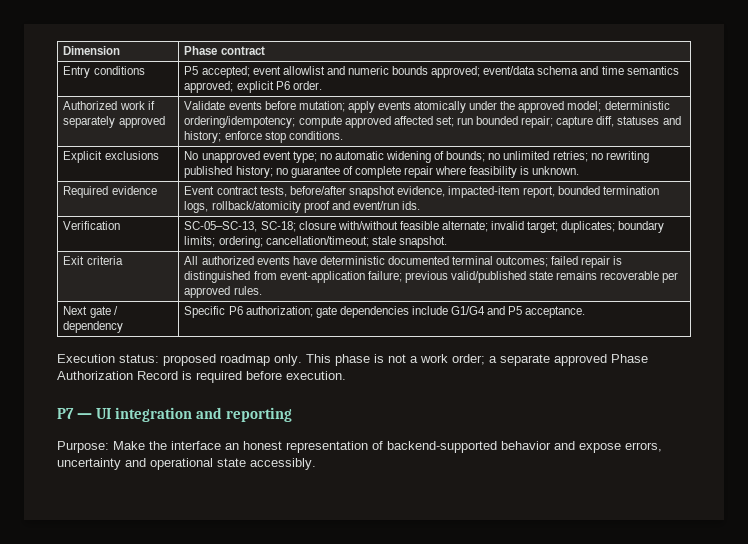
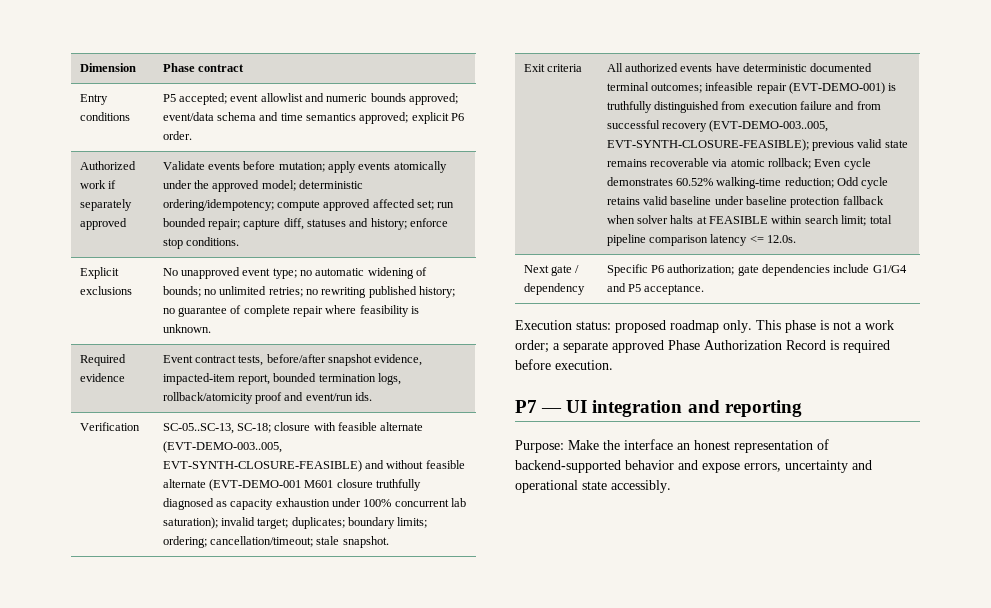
[184,221,258,232] SC-05–SC-13, -> [162,423,234,434] SC-05..SC-13,
[337,221,488,232] with/without feasible alternate; -> [313,422,424,431] [162,441,282,453] [162,460,465,472] [162,479,422,491] [162,498,467,510] [162,517,218,529] with feasible alternate (EVT-DEMO-003..005, EVT-SYNTH-CLOSURE-FEASIBLE) and without feasible alternate (EVT-DEMO-001 M601 closure truthfully diagnosed as capacity exhaustion under 100% concurrent lab saturation);
[551,256,623,268] [184,271,679,283] [184,286,262,298] failed repair is distinguished from event-application failure; previous valid/published state remains recoverable per approved rules. -> [705,82,897,94] [606,101,881,113] [606,120,829,132] [606,139,908,151] [606,158,871,170] [606,177,889,189] [606,196,884,208] [606,215,892,226] [606,234,797,246] infeasible repair (EVT-DEMO-001) is truthfully distinguished from execution failure and from successful recovery (EVT-DEMO-003..005, EVT-SYNTH-CLOSURE-FEASIBLE); previous valid state remains recoverable via atomic rollback; Even cycle demonstrates 60.52% walking-time reduction; Odd cycle retains valid baseline under baseline protection fallback when solver halts at FEASIBLE within search limit; total pipeline comparison latency <= 12.0s.

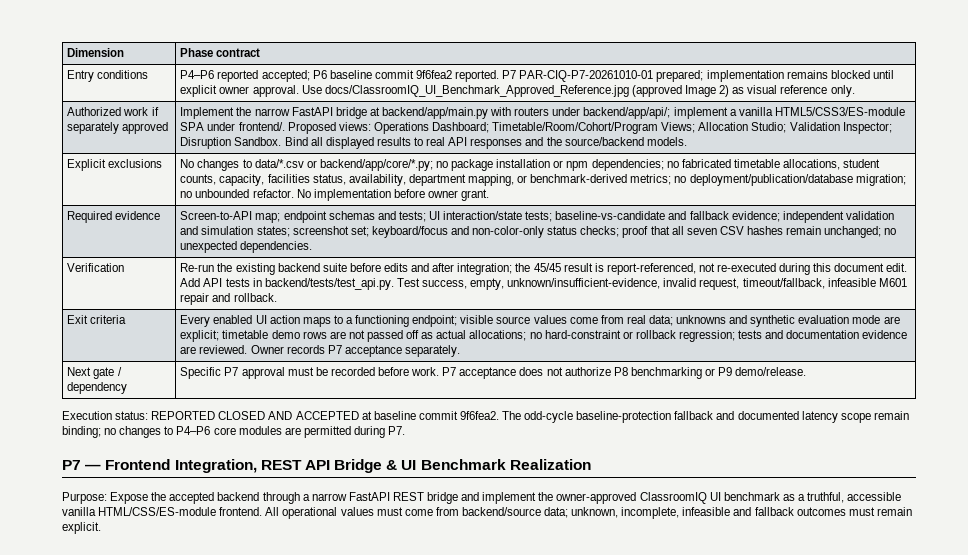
[162,93,459,105] [162,112,465,124] [162,131,192,140] P5 accepted; event allowlist and numeric bounds approved; event/data schema and time semantics approved; explicit P6 order. -> [180,70,894,82] [180,85,855,97] P4–P6 reported accepted; P6 baseline commit 9f6fea2 reported. P7 PAR-CIQ-P7-20261010-01 prepared; implementation remains blocked until explicit owner approval. Use docs/ClassroomIQ_UI_Benchmark_Approved_Reference.jpg (approved Image 2) as visual reference only.
[162,161,447,173] [162,180,364,192] [162,199,455,211] [162,218,449,230] [162,237,239,249] [79,267,119,279] [79,286,132,295] [162,267,428,279] [162,286,456,298] [162,305,420,317] [162,324,211,333] [79,354,126,366] [79,373,125,382] [162,354,423,366] [162,373,402,385] [162,392,373,404] [79,422,140,431] [162,422,424,434] [162,441,282,453] [162,460,465,472] [162,479,422,491] [162,498,467,510] [162,517,428,529] [162,536,389,548] [523,64,582,72] [606,63,873,72] [606,82,897,94] [606,101,881,113] [606,120,829,132] [606,139,908,151] [606,158,871,170] [606,177,889,189] [606,196,884,208] [606,215,892,226] [606,234,797,246] Validate events before mutation; apply events atomically under the approved model; deterministic ordering/idempotency; compute approved affected set; run bounded repair; capture diff, statuses and history; enforce stop conditions. // Explicit exclusions | No unapproved event type; no automatic widening of bounds; no unlimited retries; no rewriting published history; no guarantee of complete repair where feasibility is unknown. // Required evidence | Event contract tests, before/after snapshot evidence, impacted-item report, bounded termination logs, rollback/atomicity proof and event/run ids. // Verification | SC-05..SC-13, SC-18; closure with feasible alternate (EVT-DEMO-003..005, EVT-SYNTH-CLOSURE-FEASIBLE) and without feasible alternate (EVT-DEMO-001 M601 closure truthfully diagnosed as capacity exhaustion under 100% concurrent lab saturation); invalid target; duplicates; boundary limits; ordering; cancellation/timeout; stale snapshot. // Exit criteria | All authorized events have deterministic documented terminal outcomes; infeasible repair (EVT-DEMO-001) is truthfully distinguished from execution failure and from successful recovery (EVT-DEMO-003..005, EVT-SYNTH-CLOSURE-FEASIBLE); previous valid state remains recoverable via atomic rollback; Even cycle demonstrates 60.52% walking-time reduction; Odd cycle retains valid baseline under baseline protection fallback when solver halts at FEASIBLE within search limit; total pipeline comparison latency <= 12.0s. -> [180,107,905,119] [180,122,892,134] [180,137,687,149] [67,159,163,171] [180,159,881,171] [180,174,906,186] [180,189,490,201] [67,211,161,223] [180,211,894,223] [180,226,897,238] [180,241,313,253] [67,263,125,272] [180,263,908,275] [180,278,907,290] [180,293,277,305] [67,315,127,324] [180,315,900,327] [180,330,908,342] [180,345,461,357] Implement the narrow FastAPI bridge at backend/app/main.py with routers under backend/app/api/; implement a vanilla HTML5/CSS3/ES-module SPA under frontend/. Proposed views: Operations Dashboard; Timetable/Room/Cohort/Program Views; Allocation Studio; Validation Inspector; Disruption Sandbox. Bind all displayed results to real API responses and the source/backend models. // Explicit exclusions | No changes to data/*.csv or backend/app/core/*.py; no package installation or npm dependencies; no fabricated timetable allocations, student counts, capacity, facilities status, availability, department mapping, or benchmark-derived metrics; no deployment/publication/database migration; no unbounded refactor. No implementation before owner grant. // Required evidence | Screen-to-API map; endpoint schemas and tests; UI interaction/state tests; baseline-vs-candidate and fallback evidence; independent validation and simulation states; screenshot set; keyboard/focus and non-color-only status checks; proof that all seven CSV hashes remain unchanged; no unexpected dependencies. // Verification | Re-run the existing backend suite before edits and after integration; the 45/45 result is report-referenced, not re-executed during this document edit. Add API tests in backend/tests/test_api.py. Test success, empty, unknown/insufficient-evidence, invalid request, timeout/fallback, infeasible M601 repair and rollback. // Exit criteria | Every enabled UI action maps to a functioning endpoint; visible source values come from real data; unknowns and synthetic evaluation mode are explicit; timetable demo rows are not passed off as actual allocations; no hard-constraint or rollback regression; tests and documentation evidence are reviewed. Owner records P7 acceptance separately.
[650,264,907,276] [606,283,705,295] [515,320,894,333] [515,340,890,353] [515,359,613,370] [515,400,802,417] [515,439,829,453] [515,460,872,473] [515,480,671,493] P6 authorization; gate dependencies include G1/G4 and P5 acceptance. // Execution status: proposed roadmap only. This phase is not a work order; a separate approved Phase Authorization Record is required before execution. // P7 — UI integration and reporting // Purpose: Make the interface an honest representation of backend-supported behavior and expose errors, uncertainty and operational state accessibly. -> [224,367,807,379] [62,411,909,423] [62,426,406,438] [62,459,591,473] [62,492,902,504] [62,507,912,519] [62,522,101,534] P7 approval must be recorded before work. P7 acceptance does not authorize P8 benchmarking or P9 demo/release. // Execution status: REPORTED CLOSED AND ACCEPTED at baseline commit 9f6fea2. The odd-cycle baseline-protection fallback and documented latency scope remain binding; no changes to P4–P6 core modules are permitted during P7. // P7 — Frontend Integration, REST API Bridge & UI Benchmark Realization // Purpose: Expose the accepted backend through a narrow FastAPI REST bridge and implement the owner-approved ClassroomIQ UI benchmark as a truthful, accessible vanilla HTML/CSS/ES-module frontend. All operational values must come from backend/source data; unknown, incomplete, infeasible and fallback outcomes must remain explicit.

